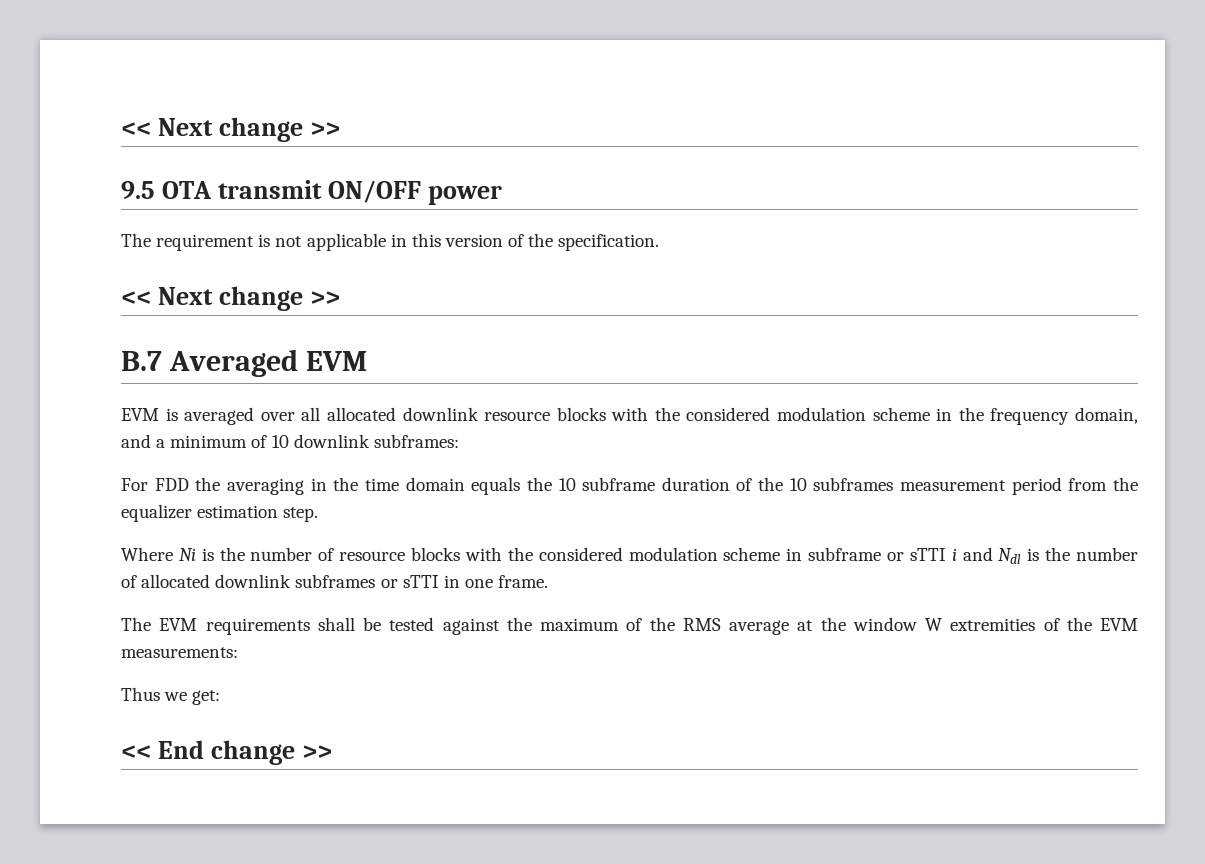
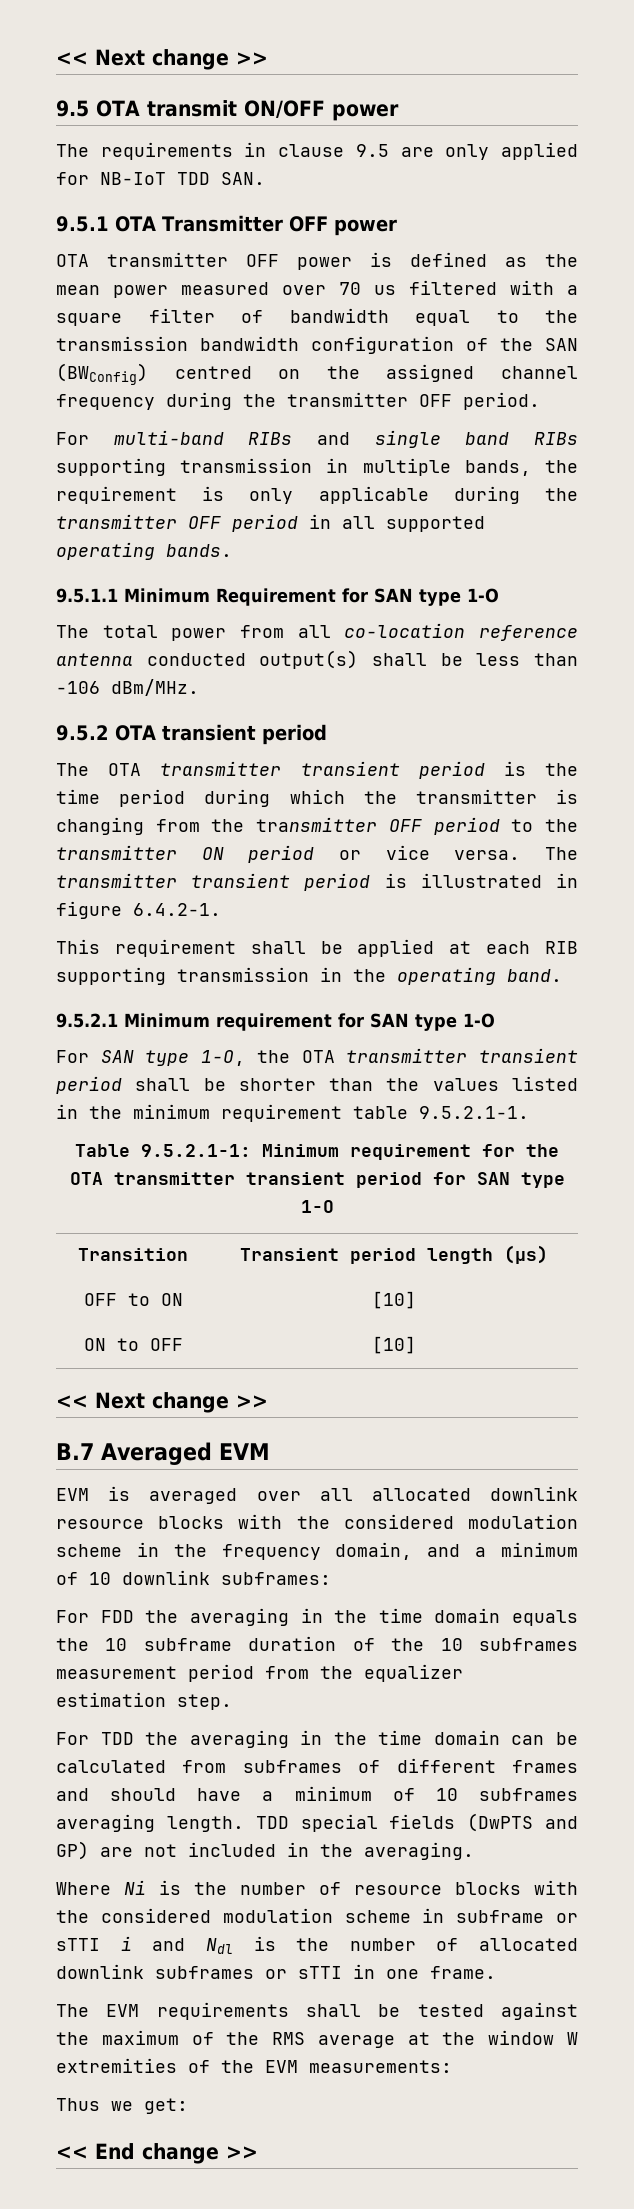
[156,233,660,251] requirement is not applicable in this version of the specification. -> [100,142,578,160] [56,172,265,185] [56,215,397,236] [56,252,578,270] [56,280,578,298] [56,308,578,326] [56,336,578,354] [56,363,578,385] [56,392,540,410] [56,430,578,448] [56,458,578,476] [56,486,578,504] [56,514,485,532] [56,542,232,560] [56,588,499,606] [56,623,578,641] [56,650,579,669] [56,679,199,696] [56,724,327,745] [56,761,578,779] [56,789,578,807] [56,817,578,835] [56,845,578,863] [56,873,578,891] [56,901,221,919] [56,939,578,957] [56,967,562,985] [56,1013,495,1031] [56,1048,578,1066] [56,1076,578,1094] [56,1104,529,1122] [75,1144,559,1160] [69,1172,565,1188] [300,1200,334,1213] [78,1248,188,1261] [239,1245,548,1264] [83,1293,183,1306] [371,1291,416,1309] [83,1338,183,1351] [371,1336,416,1354] requirements in clause 9.5 are only applied for NB-IoT TDD SAN. // 9.5.1 OTA Transmitter OFF power // OTA transmitter OFF power is defined as the mean power measured over 70 us filtered with a square filter of bandwidth equal to the transmission bandwidth configuration of the SAN (BWConfig) centred on the assigned channel frequency during the transmitter OFF period. // For multi-band RIBs and single band RIBs supporting transmission in multiple bands, the requirement is only applicable during the transmitter OFF period in all supported operating bands. // 9.5.1.1 Minimum Requirement for SAN type 1-O // The total power from all co-location reference antenna conducted output(s) shall be less than -106 dBm/MHz. // 9.5.2 OTA transient period // The OTA transmitter transient period is the time period during which the transmitter is changing from the transmitter OFF period to the transmitter ON period or vice versa. The transmitter transient period is illustrated in figure 6.4.2-1. // This requirement shall be applied at each RIB supporting transmission in the operating band. // 9.5.2.1 Minimum requirement for SAN type 1-O // For SAN type 1-O, the OTA transmitter transient period shall be shorter than the values listed in the minimum requirement table 9.5.2.1-1. // Table 9.5.2.1-1: Minimum requirement for the OTA transmitter transient period for SAN type 1-O // Transition | Transient period length (µs) // OFF to ON | [10] // ON to OFF | [10]
(319, 514) none -> [56,1730,578,1748] [56,1758,578,1773] [56,1786,578,1801] [56,1813,578,1832] [56,1841,474,1860] // For TDD the averaging in the time domain can be calculated from subframes of different frames and should have a minimum of 10 subframes averaging length. TDD special fields (DwPTS and GP) are not included in the averaging.

